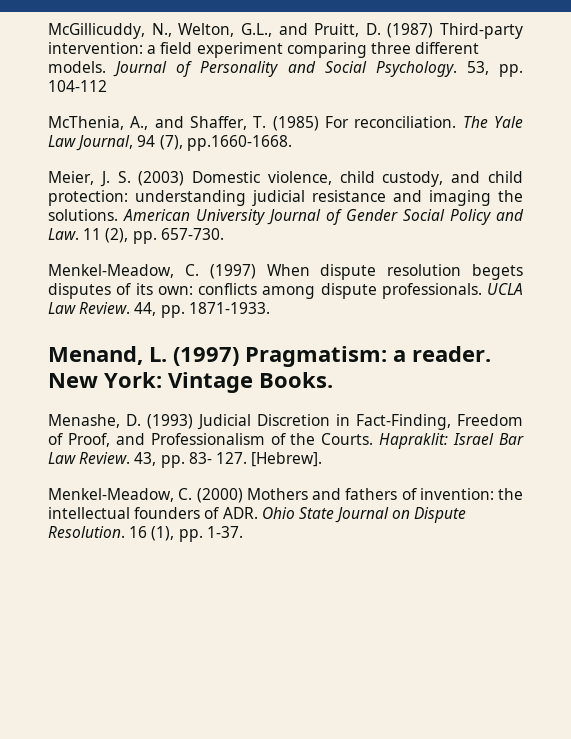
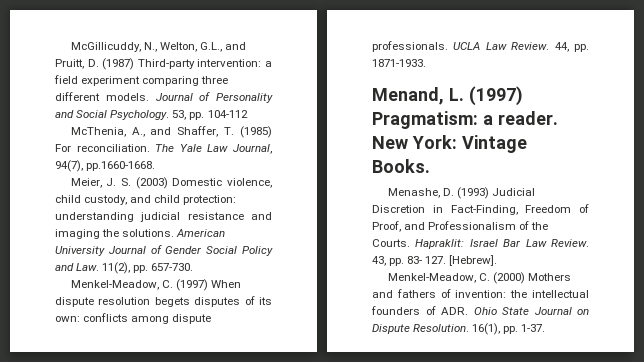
[137,135,183,150] 94 (7), -> [55,160,83,172] 94(7),
[83,228,129,243] 11 (2), -> [102,262,131,274] 11(2),
[129,526,175,541] 16 (1), -> [472,323,501,335] 16(1),

